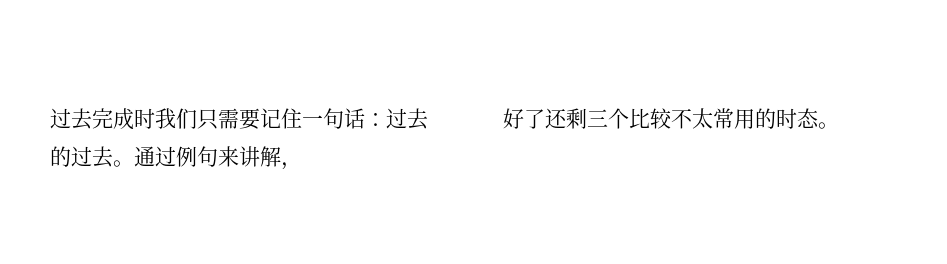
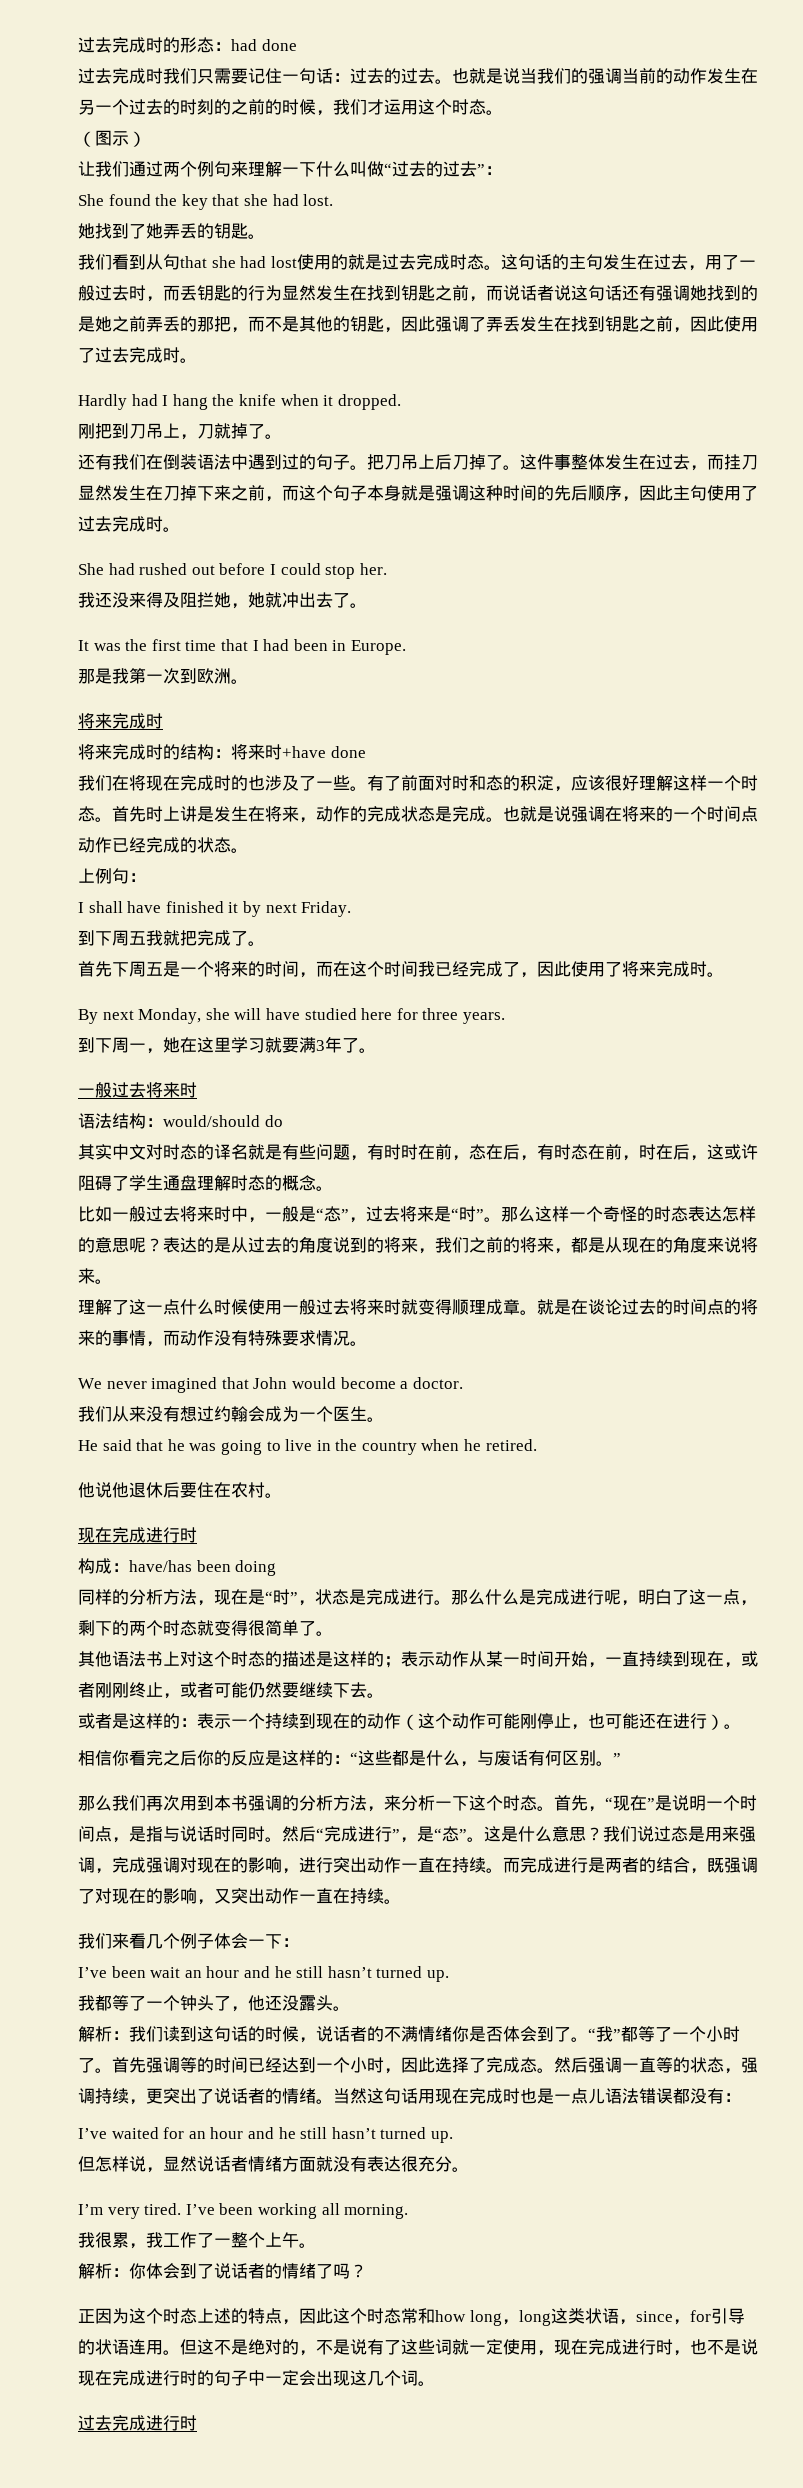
[50,108,155,130] 过去完成时 -> [78,37,297,53] [78,68,163,84] 过去完成时的形态：had done // 过去完成时
[134,146,302,170] [503,108,839,129] 通过例句来讲解， // 好了还剩三个比较不太常用的时态。 -> [452,68,758,84] [78,99,503,116] [78,130,146,147] [78,161,502,177] [78,194,334,210] [78,223,265,239] [78,254,756,271] [78,285,758,302] [78,316,758,333] [78,347,197,363] [78,394,401,410] [78,423,282,440] [78,454,758,471] [78,485,758,502] [78,516,180,532] [78,563,387,579] [78,592,367,609] [78,639,406,655] [78,668,248,684] [78,713,163,729] [78,744,366,760] [78,775,758,792] [78,806,758,823] [78,837,248,853] [78,868,146,884] [78,901,352,917] [78,930,265,946] [78,961,724,978] [78,1008,505,1024] [78,1036,376,1054] [78,1082,197,1098] [78,1113,283,1129] [78,1144,758,1161] [78,1175,333,1191] [78,1206,756,1223] [78,1236,758,1254] [78,1268,112,1284] [78,1299,758,1315] [78,1330,367,1347] [78,1377,463,1393] [78,1406,384,1422] [78,1439,537,1455] [78,1482,282,1498] [78,1527,197,1543] [78,1558,277,1576] [78,1589,757,1606] [78,1620,333,1636] [78,1651,758,1668] [78,1682,384,1699] [78,1713,741,1730] [78,1750,621,1767] [78,1795,757,1812] [78,1826,756,1843] [78,1857,758,1874] [78,1888,401,1905] [78,1933,299,1949] [78,1966,449,1982] [78,1995,350,2012] [78,2026,740,2043] [78,2057,758,2074] [78,2088,741,2105] [78,2127,453,2143] [78,2156,469,2173] [78,2203,409,2219] [78,2232,316,2249] [78,2263,367,2279] [78,2308,745,2326] [78,2339,758,2356] [78,2370,435,2386] [78,2415,197,2431] 也就是说当我们的强调当前的动作发生在另一个过去的时刻的之前的时候，我们才运用这个时态。 // （图示） // 让我们通过两个例句来理解一下什么叫做“过去的过去”： // She found the key that she had lost. // 她找到了她弄丢的钥匙。 // 我们看到从句that she had lost使用的就是过去完成时态。这句话的主句发生在过去，用了一般过去时，而丢钥匙的行为显然发生在找到钥匙之前，而说话者说这句话还有强调她找到的是她之前弄丢的那把，而不是其他的钥匙，因此强调了弄丢发生在找到钥匙之前，因此使用了过去完成时。 // Hardly had I hang the knife when it dropped. // 刚把到刀吊上，刀就掉了。 // 还有我们在倒装语法中遇到过的句子。把刀吊上后刀掉了。这件事整体发生在过去，而挂刀显然发生在刀掉下来之前，而这个句子本身就是强调这种时间的先后顺序，因此主句使用了过去完成时。 // She had rushed out before I could stop her. // 我还没来得及阻拦她，她就冲出去了。 // It was the first time that I had been in Europe. // 那是我第一次到欧洲。 // 将来完成时 // 将来完成时的结构：将来时+have done // 我们在将现在完成时的也涉及了一些。有了前面对时和态的积淀，应该很好理解这样一个时态。首先时上讲是发生在将来，动作的完成状态是完成。也就是说强调在将来的一个时间点动作已经完成的状态。 // 上例句： // I shall have finished it by next Friday. // 到下周五我就把完成了。 // 首先下周五是一个将来的时间，而在这个时间我已经完成了，因此使用了将来完成时。 // By next Monday, she will have studied here for three years. // 到下周一，她在这里学习就要满3年了。 // 一般过去将来时 // 语法结构：would/should do // 其实中文对时态的译名就是有些问题，有时时在前，态在后，有时态在前，时在后，这或许阻碍了学生通盘理解时态的概念。 // 比如一般过去将来时中，一般是“态”，过去将来是“时”。那么这样一个奇怪的时态表达怎样的意思呢？表达的是从过去的角度说到的将来，我们之前的将来，都是从现在的角度来说将来。 // 理解了这一点什么时候使用一般过去将来时就变得顺理成章。就是在谈论过去的时间点的将来的事情，而动作没有特殊要求情况。 // We never imagined that John would become a doctor. // 我们从来没有想过约翰会成为一个医生。 // He said that he was going to live in the country when he retired. // 他说他退休后要住在农村。 // 现在完成进行时 // 构成：have/has been doing // 同样的分析方法，现在是“时”，状态是完成进行。那么什么是完成进行呢，明白了这一点，剩下的两个时态就变得很简单了。 // 其他语法书上对这个时态的描述是这样的；表示动作从某一时间开始，一直持续到现在，或者刚刚终止，或者可能仍然要继续下去。 // 或者是这样的：表示一个持续到现在的动作（这个动作可能刚停止，也可能还在进行）。 // 相信你看完之后你的反应是这样的：“这些都是什么，与废话有何区别。” // 那么我们再次用到本书强调的分析方法，来分析一下这个时态。首先，“现在”是说明一个时间点，是指与说话时同时。然后“完成进行”，是“态”。这是什么意思？我们说过态是用来强调，完成强调对现在的影响，进行突出动作一直在持续。而完成进行是两者的结合，既强调了对现在的影响，又突出动作一直在持续。 // 我们来看几个例子体会一下： // I’ve been wait an hour and he still hasn’t turned up. // 我都等了一个钟头了，他还没露头。 // 解析：我们读到这句话的时候，说话者的不满情绪你是否体会到了。“我”都等了一个小时了。首先强调等的时间已经达到一个小时，因此选择了完成态。然后强调一直等的状态，强调持续，更突出了说话者的情绪。当然这句话用现在完成时也是一点儿语法错误都没有： // I’ve waited for an hour and he still hasn’t turned up. // 但怎样说，显然说话者情绪方面就没有表达很充分。 // I’m very tired. I’ve been working all morning. // 我很累，我工作了一整个上午。 // 解析：你体会到了说话者的情绪了吗？ // 正因为这个时态上述的特点，因此这个时态常和how long，long这类状语，since，for引导的状语连用。但这不是绝对的，不是说有了这些词就一定使用，现在完成进行时，也不是说现在完成进行时的句子中一定会出现这几个词。 // 过去完成进行时

